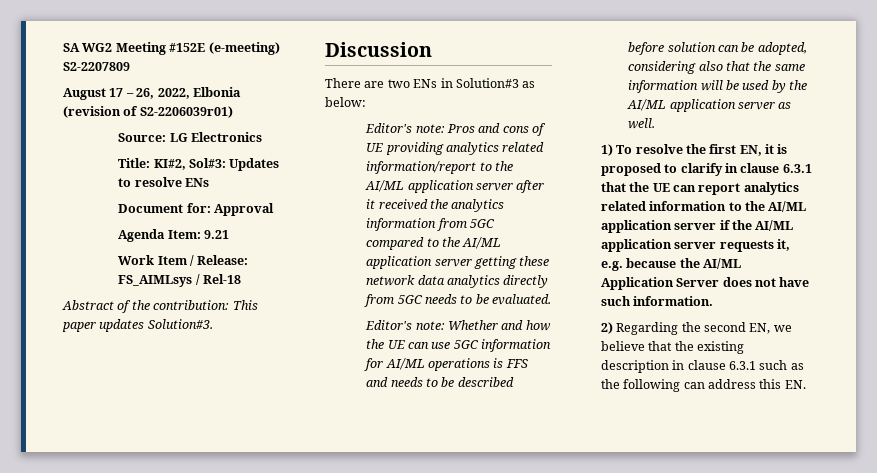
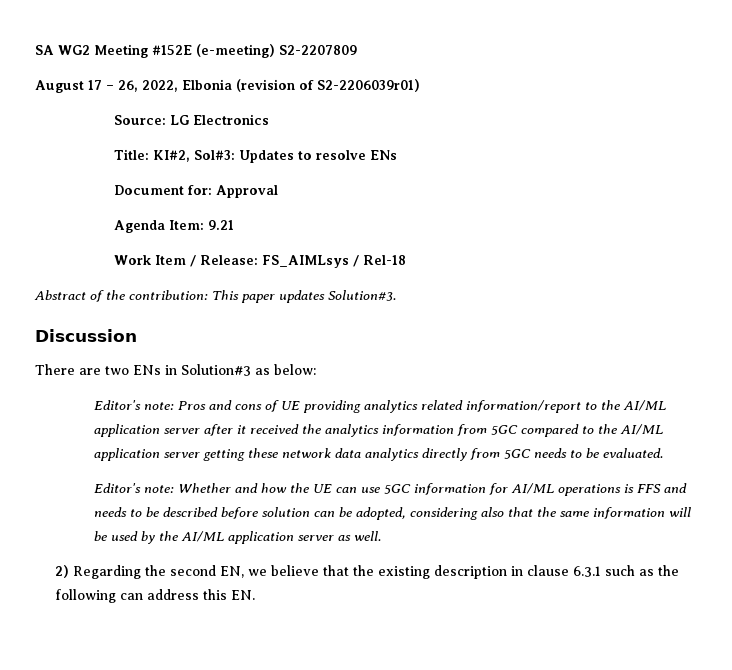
[600,144,788,156] [600,163,812,176] [600,182,799,195] [600,201,807,212] [600,220,794,233] [600,239,790,252] [600,258,741,271] [600,277,810,290] [600,296,714,306] // 1) To resolve the first EN, it is proposed to clarify in clause 6.3.1 that the UE can report analytics related information to the AI/ML application server if the AI/ML application server requests it, e.g. because the AI/ML Application Server does not have such information. -> (382, 536) none

